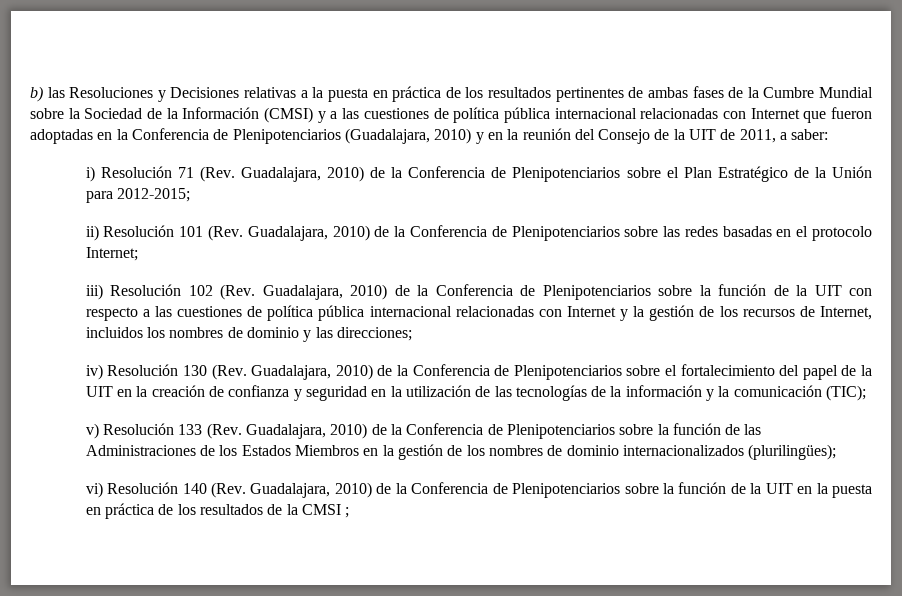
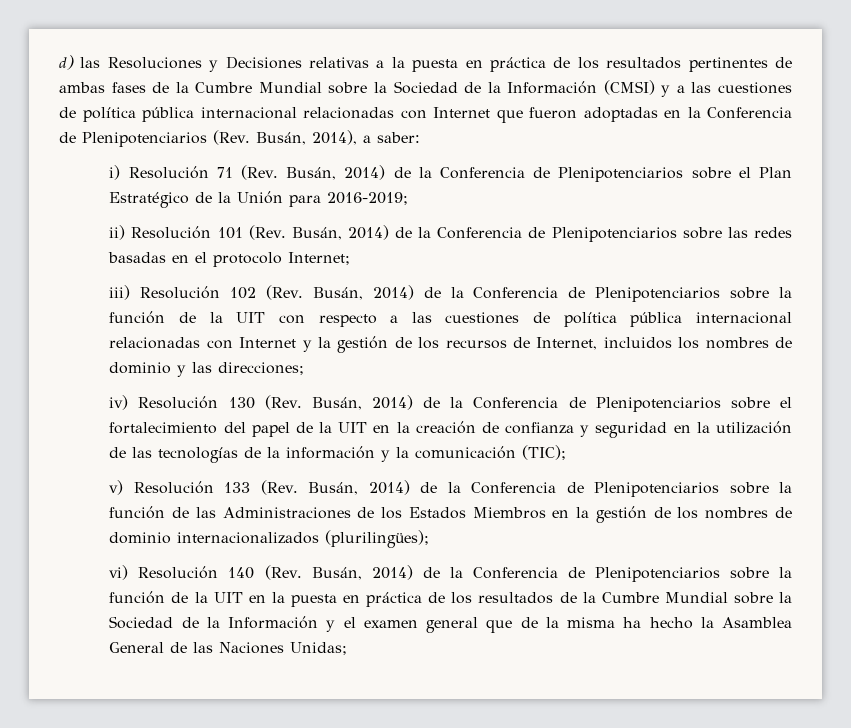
[30,86,43,102] b) -> [59,55,74,70] d)
[344,128,776,144] (Guadalajara, 2010) y en la reunión del Consejo de la UIT de 2011, -> [213,130,357,145] (Rev. Busán, 2014),
[240,166,365,182] Guadalajara, 2010) -> [286,165,386,180] Busán, 2014)
[116,188,190,202] 2012-2015; -> [327,192,409,205] 2016-2019;
[247,225,370,241] Guadalajara, 2010) -> [291,225,389,240] Busán, 2014)
[262,284,388,300] Guadalajara, 2010) -> [312,285,414,300] Busán, 2014)
[251,364,373,380] Guadalajara, 2010) -> [311,395,414,410] Busán, 2014)
[245,423,368,439] Guadalajara, 2010) -> [308,480,410,495] Busán, 2014)
[250,482,372,498] Guadalajara, 2010) -> [311,565,413,580] Busán, 2014)
[301,504,350,518] CMSI ; -> [601,592,792,604] [109,616,792,633] [109,642,348,655] Cumbre Mundial sobre la Sociedad de la Información y el examen general que de la misma ha hecho la Asamblea General de las Naciones Unidas;

